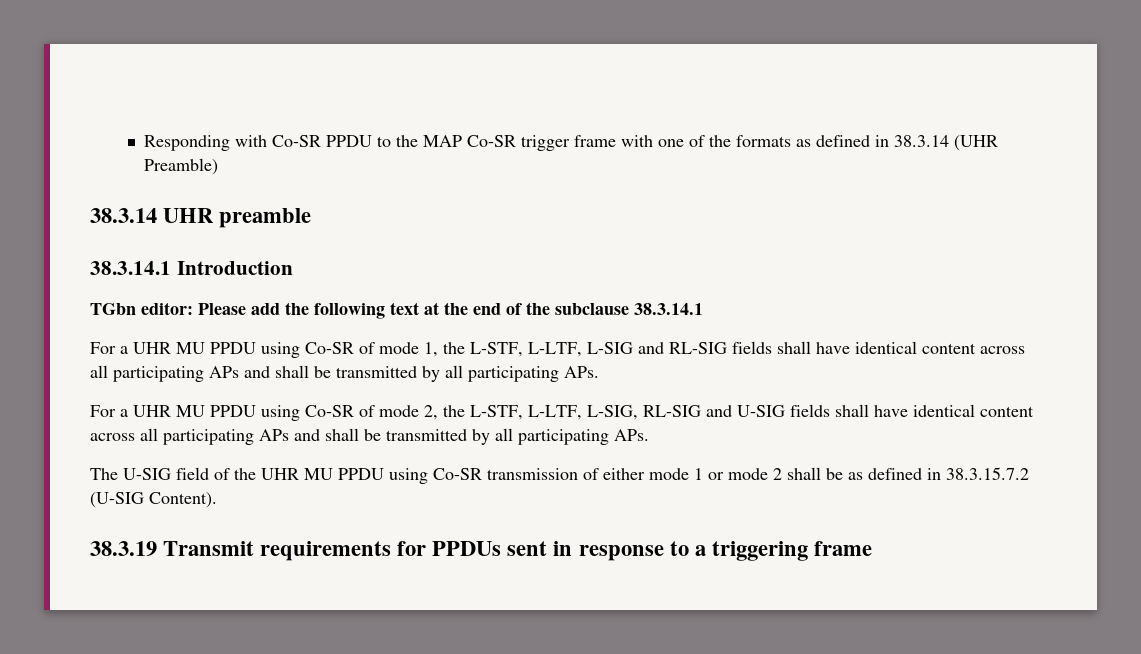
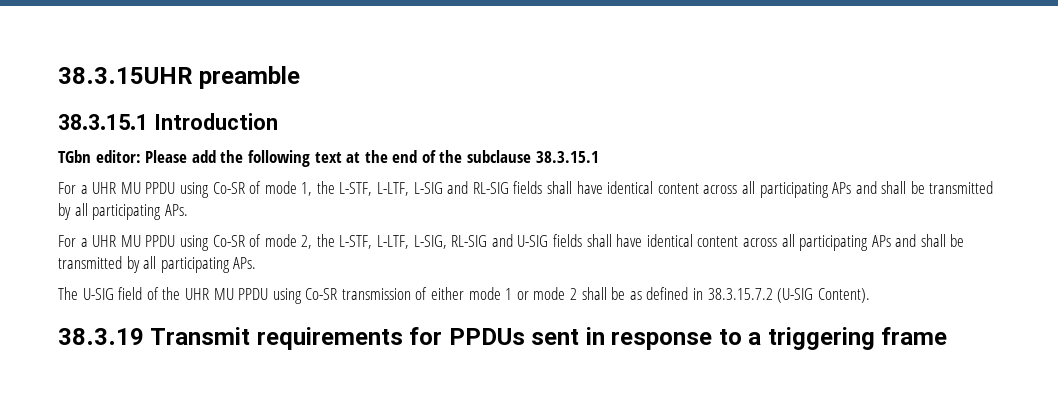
[143,135,998,151] [143,158,218,175] [90,208,215,223] Responding with Co-SR PPDU to the MAP Co-SR trigger frame with one of the formats as defined in 38.3.14 (UHR Preamble) // 38.3.14 UHR -> [58,67,193,84] 38.3.15UHR
[90,261,171,275] 38.3.14.1 -> [58,114,148,130] 38.3.15.1
[634,303,703,315] 38.3.14.1 -> [535,151,599,163] 38.3.15.1

